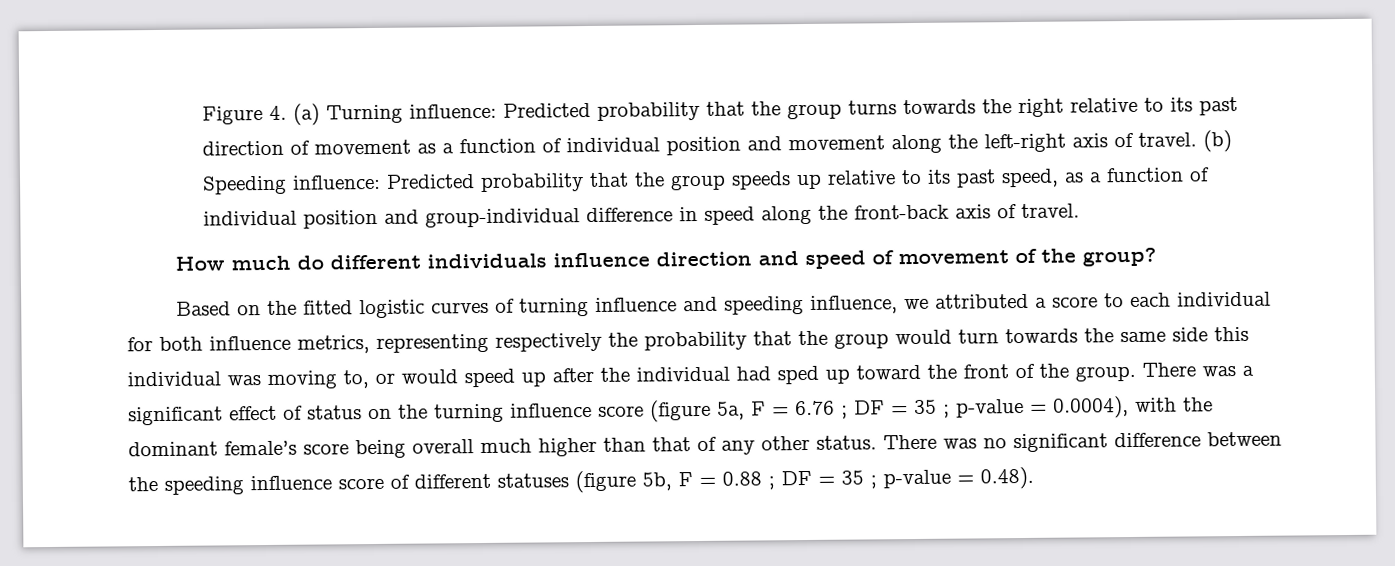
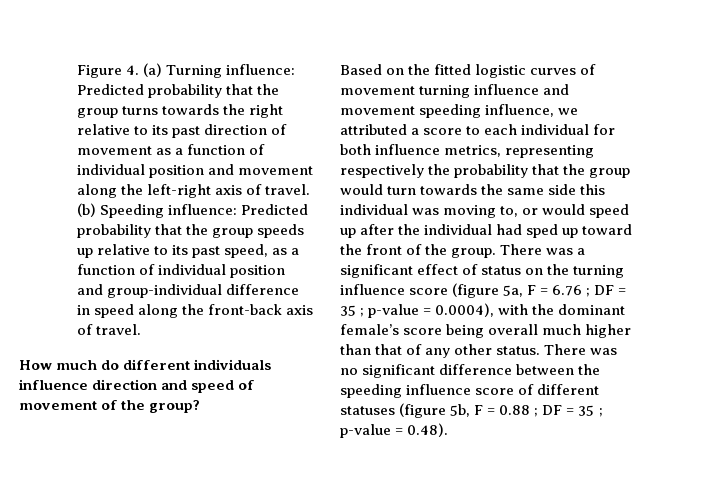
(516, 305) none -> [340,86,415,95] movement
(719, 304) none -> [340,106,415,115] movement

